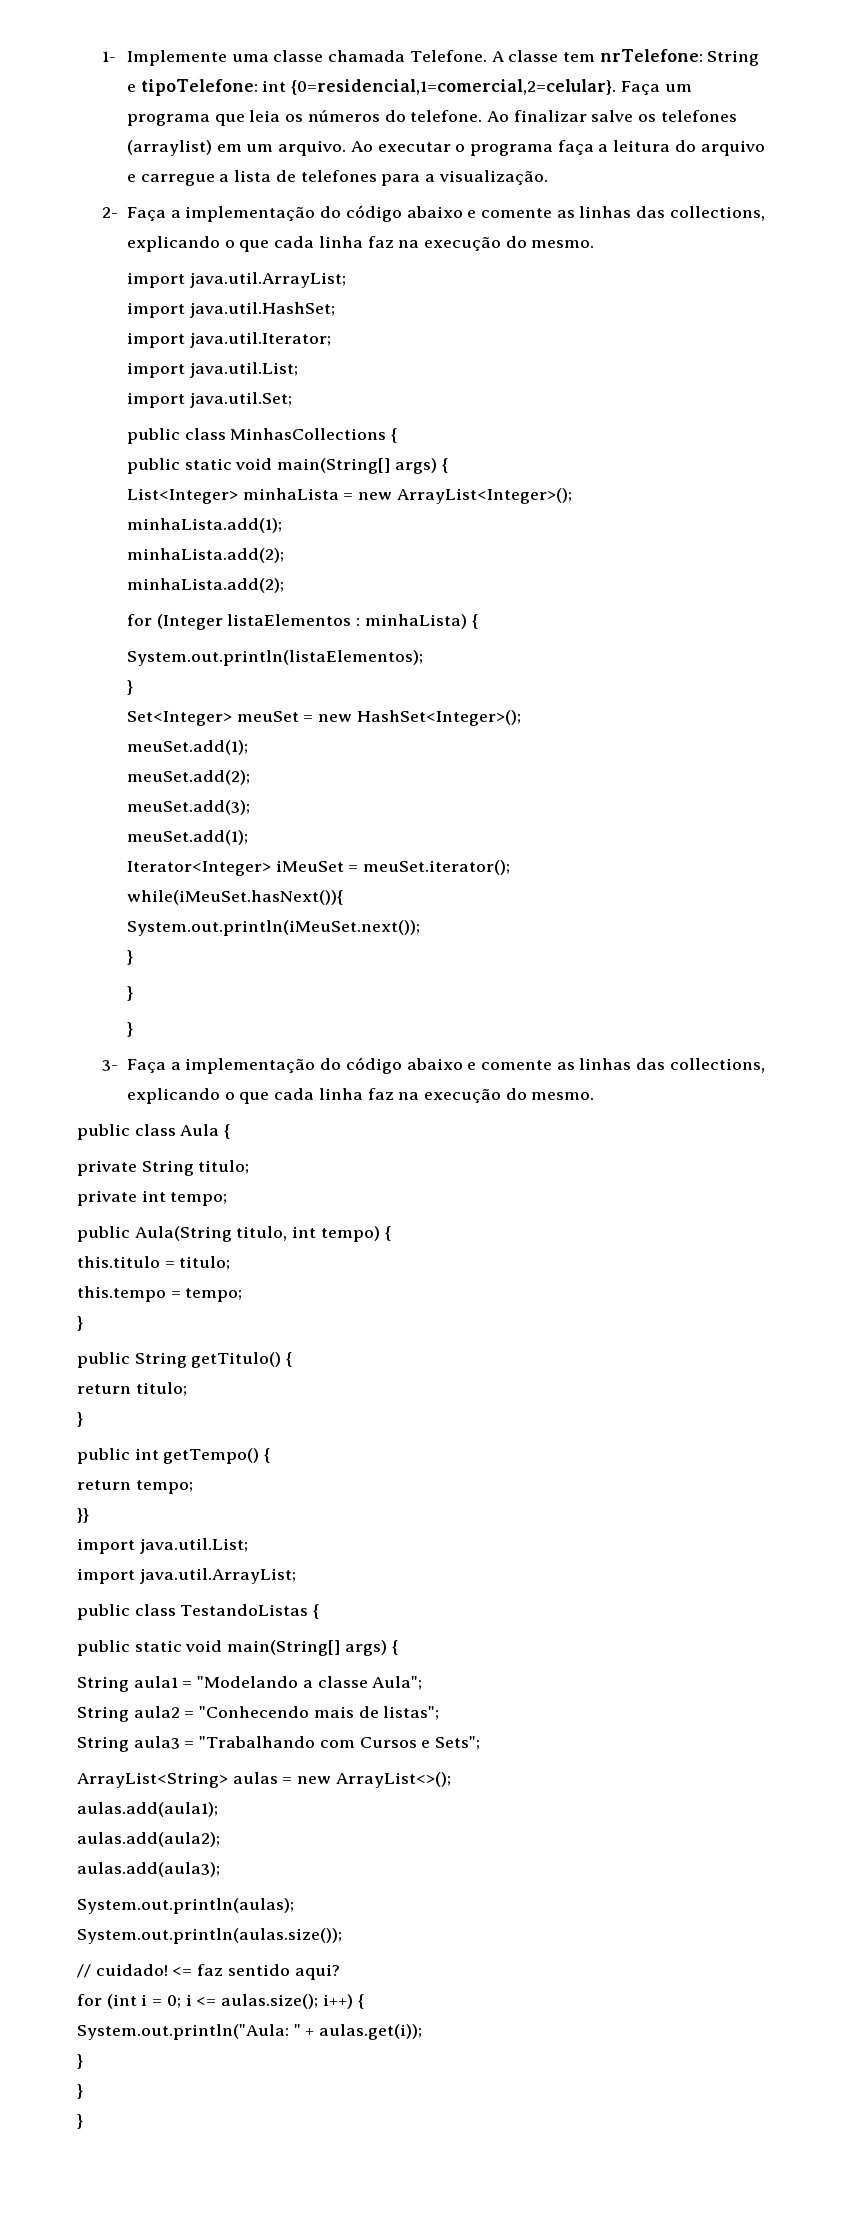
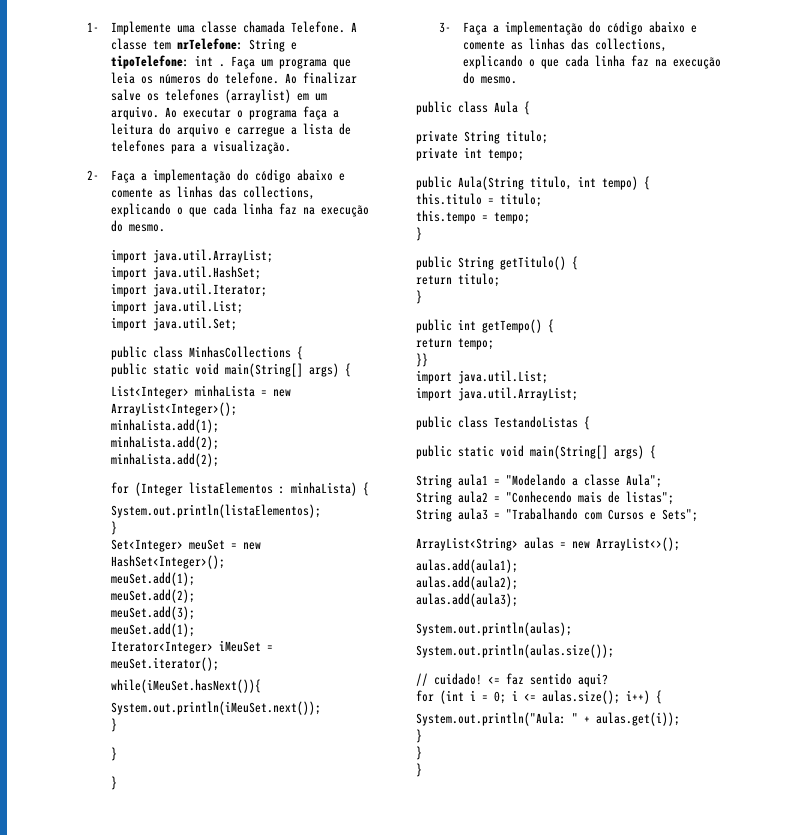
[291,79,617,95] {0=residencial,1=comercial,2=celular}. -> [218,64,225,67] .

